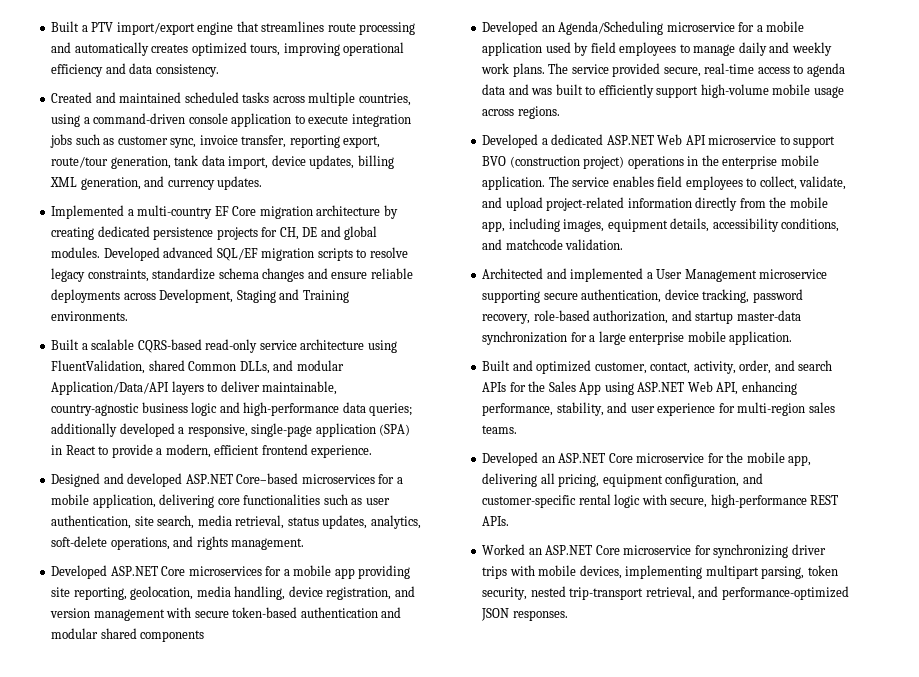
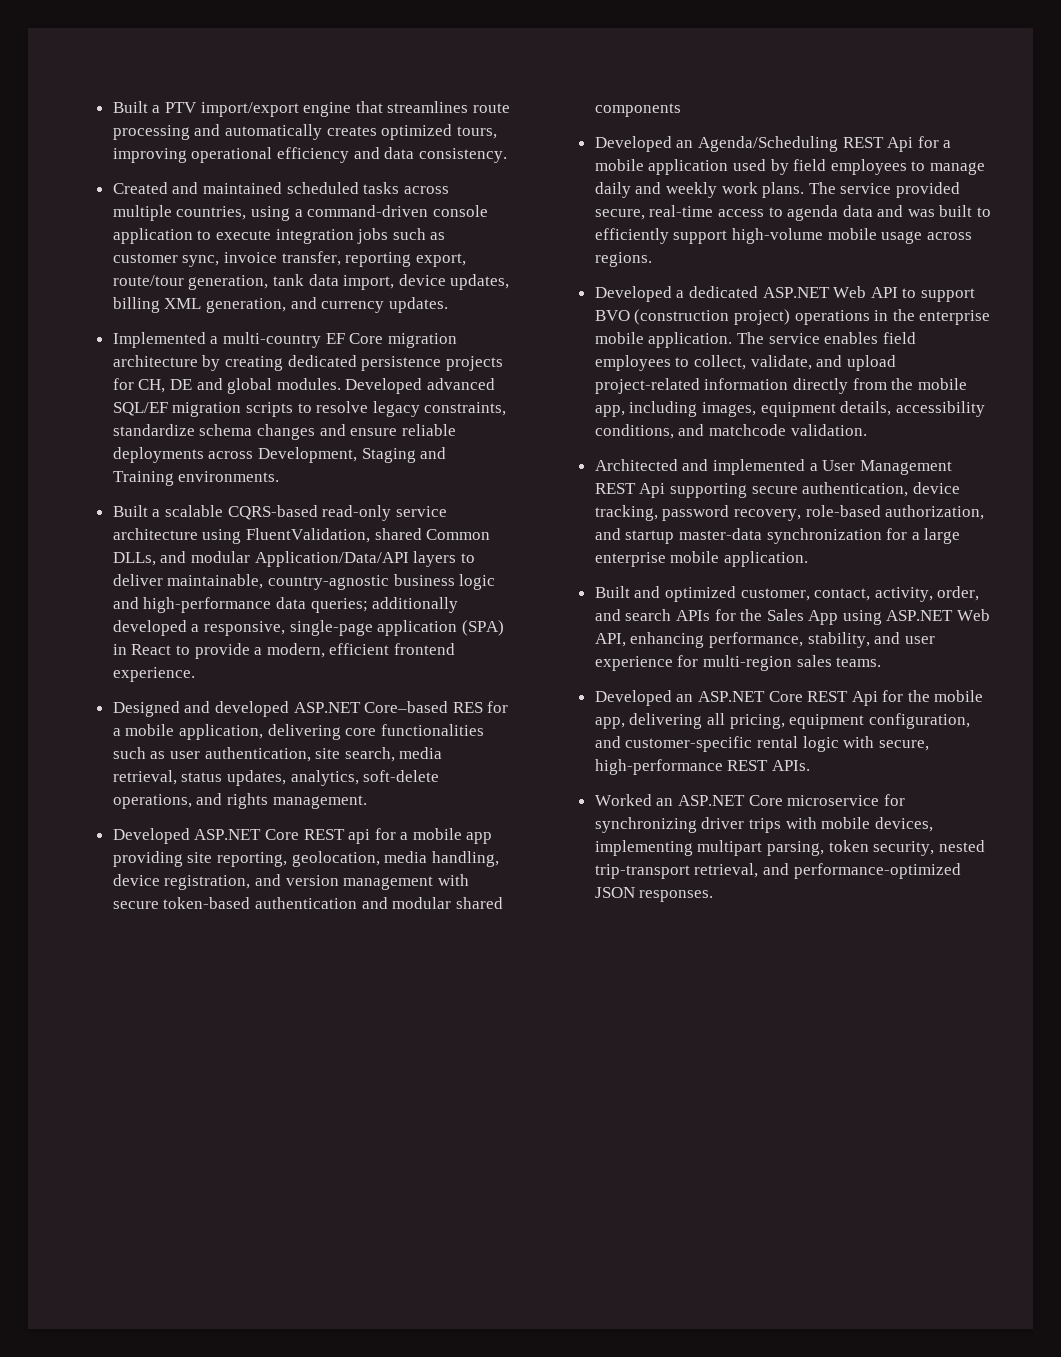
[301,474,375,484] microservices -> [452,702,483,713] RES
[188,566,262,576] microservices -> [303,829,371,844] REST api
[666,22,735,32] microservice -> [842,137,914,152] REST Api
[708,135,777,145] microservice -> (898, 292) none
[759,269,828,279] microservice -> [594,483,666,498] REST Api
[636,453,705,463] microservice -> [807,691,878,706] REST Api

